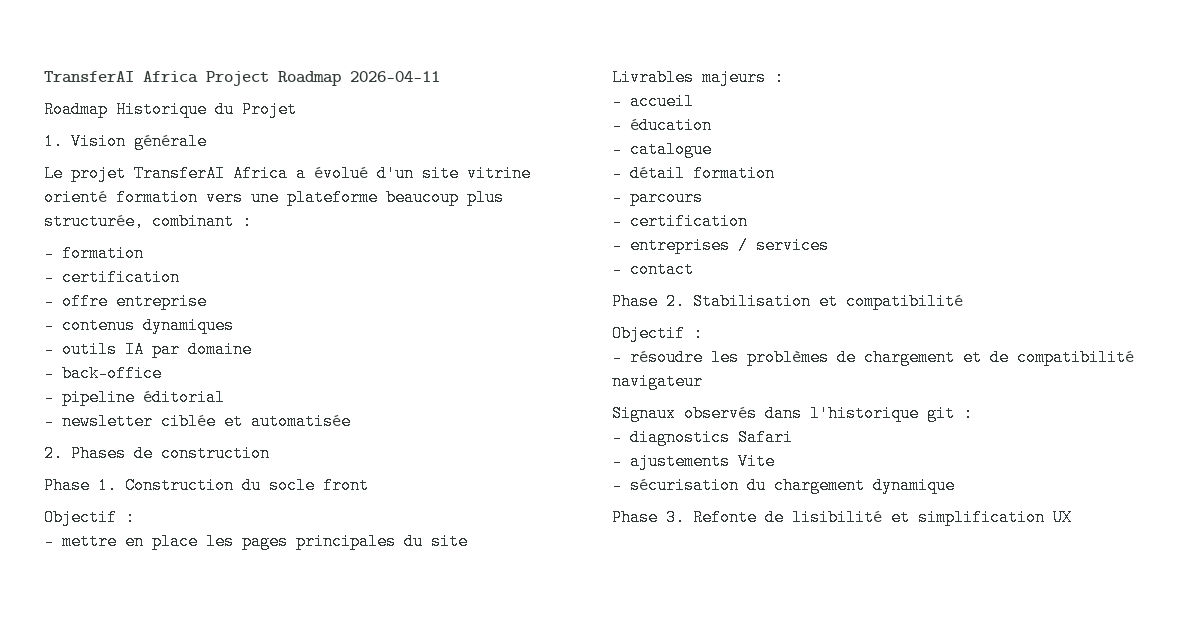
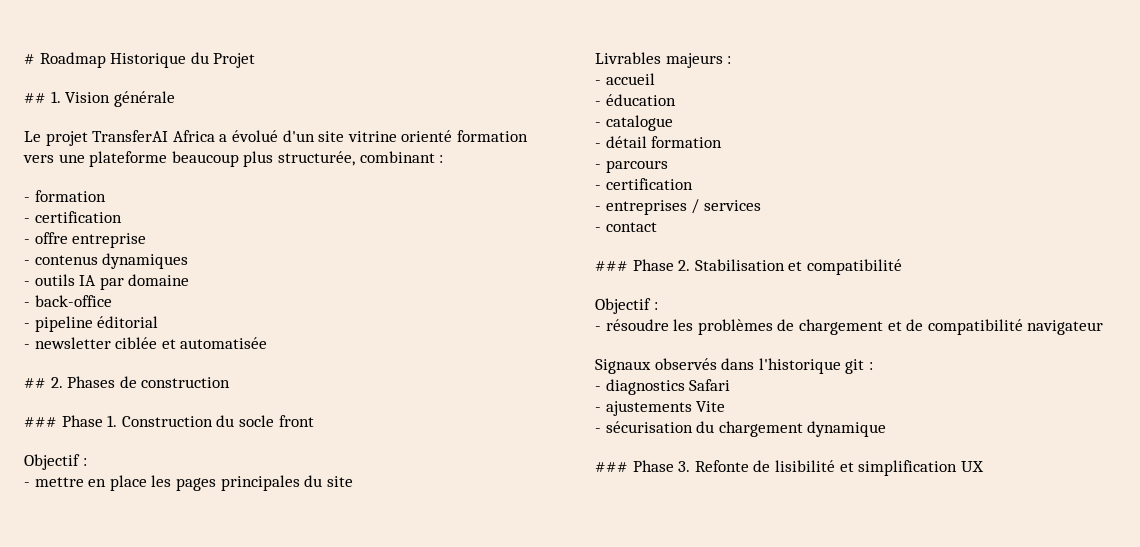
[44,71,440,86] TransferAI Africa Project Roadmap 2026-04-11 // -> [24,54,35,64] #
(297, 109) none -> [24,93,46,103] ##
(351, 421) none -> [24,378,46,388] ##
(270, 453) none -> [24,417,57,427] ###
(694, 269) none -> [595,261,628,271] ###
(955, 485) none -> [595,462,628,472] ###

